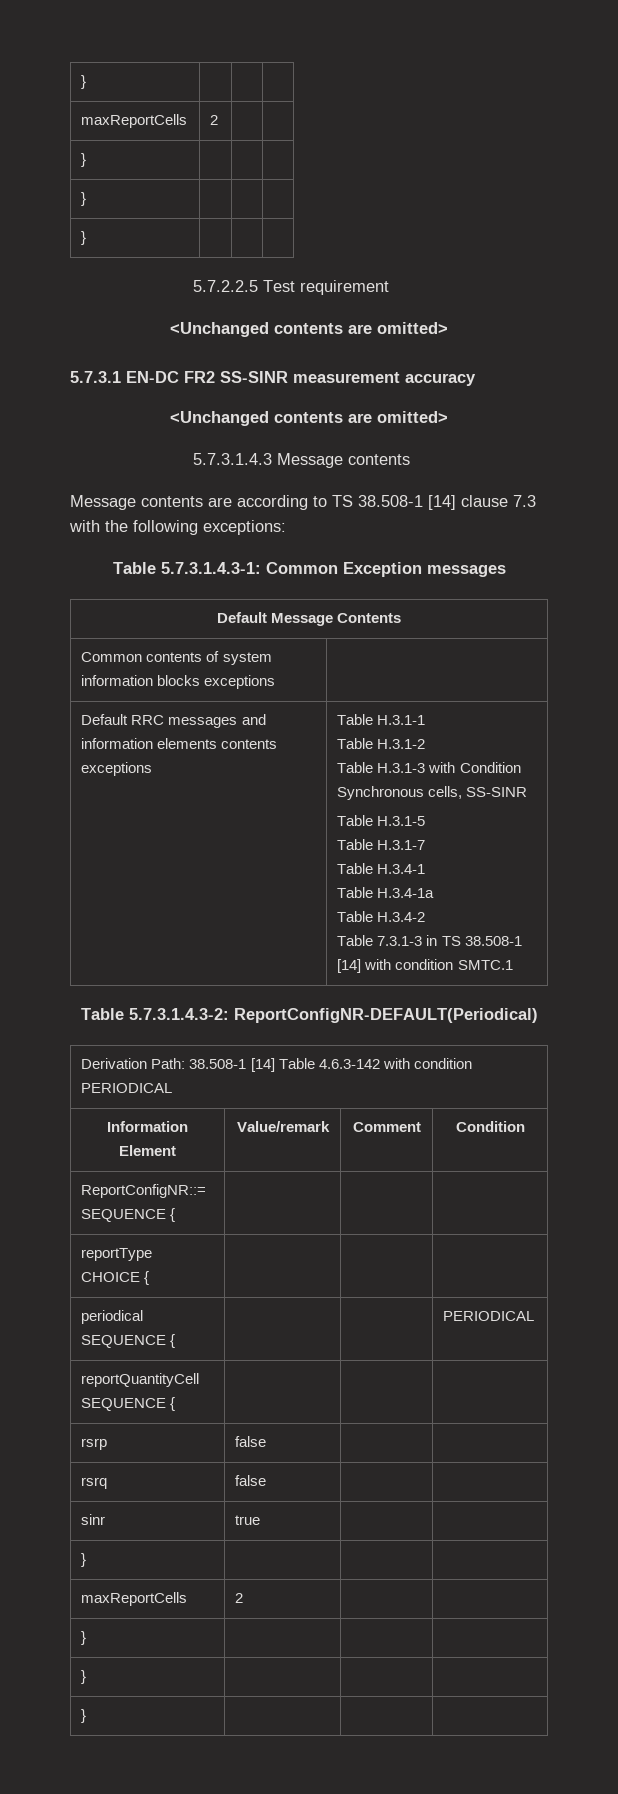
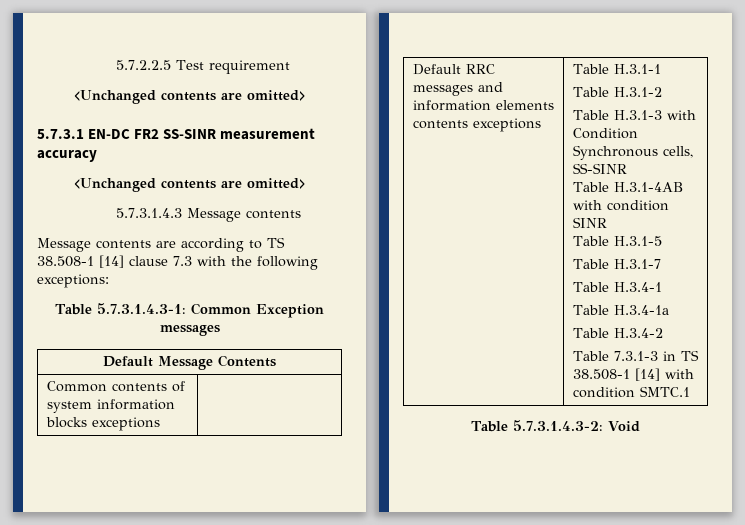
[81,75,87,89] [81,114,188,128] [210,115,219,125] [81,153,87,167] [81,192,87,206] [81,231,87,245] } | | | // maxReportCells | 2 | | // } | | | // } | | | // } | | | // -> (116, 65) none
(528, 792) none -> [572,182,683,192] [572,200,669,211] [572,217,607,228] // Table H.3.1-4AB with condition SINR
[233,1008,538,1023] [81,1058,472,1072] [81,1083,173,1093] [107,1121,188,1132] [119,1145,176,1156] [236,1121,330,1132] [352,1122,421,1132] [455,1121,525,1132] [81,1184,207,1198] [81,1208,176,1222] [81,1248,153,1261] [81,1271,150,1285] [81,1310,144,1324] [81,1334,176,1348] [443,1311,535,1321] [81,1373,200,1387] [81,1397,176,1411] [81,1438,108,1450] [235,1436,267,1447] [81,1477,108,1489] [235,1475,267,1486] [81,1514,106,1525] [235,1515,261,1525] [81,1553,87,1567] [81,1592,188,1606] [235,1593,244,1603] [81,1631,87,1645] [81,1670,87,1684] [81,1709,87,1723] ReportConfigNR-DEFAULT(Periodical) // Derivation Path: 38.508-1 [14] Table 4.6.3-142 with condition PERIODICAL // Information Element | Value/remark | Comment | Condition // ReportConfigNR::= SEQUENCE { | | | // reportType CHOICE { | | | // periodical SEQUENCE { | | | PERIODICAL // reportQuantityCell SEQUENCE { | | | // rsrp | false | | // rsrq | false | | // sinr | true | | // } | | | // maxReportCells | 2 | | // } | | | // } | | | // } | | | -> [607,421,641,432] Void

